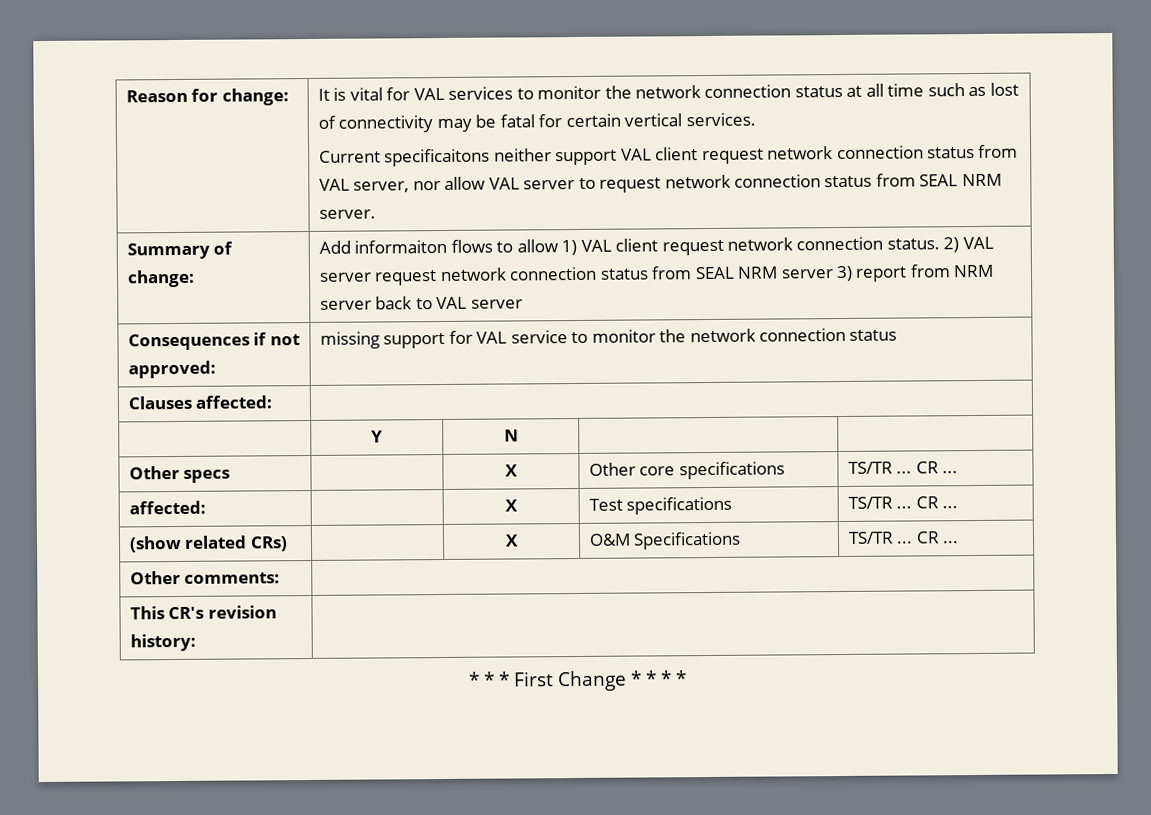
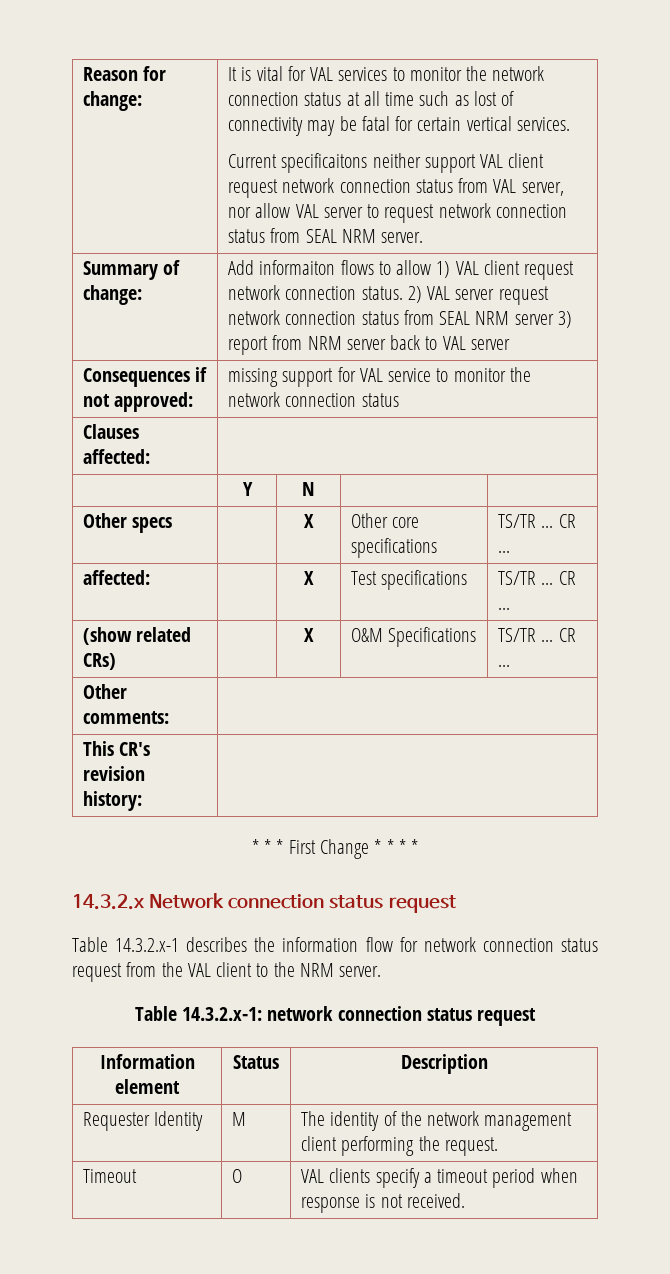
(687, 678) none -> [72,893,456,913] [72,937,598,952] [72,962,382,982] [134,1006,537,1026] [99,1054,195,1069] [115,1079,180,1094] [233,1055,279,1069] [400,1054,488,1074] [83,1111,204,1131] [232,1112,247,1126] [301,1111,573,1131] [301,1136,498,1156] [83,1169,138,1183] [232,1169,243,1183] [301,1168,578,1188] [301,1193,465,1213] // 14.3.2.x Network connection status request // Table 14.3.2.x-1 describes the information flow for network connection status request from the VAL client to the NRM server. // Table 14.3.2.x-1: network connection status request // Information element | Status | Description // Requester Identity | M | The identity of the network management client performing the request. // Timeout | O | VAL clients specify a timeout period when response is not received.

